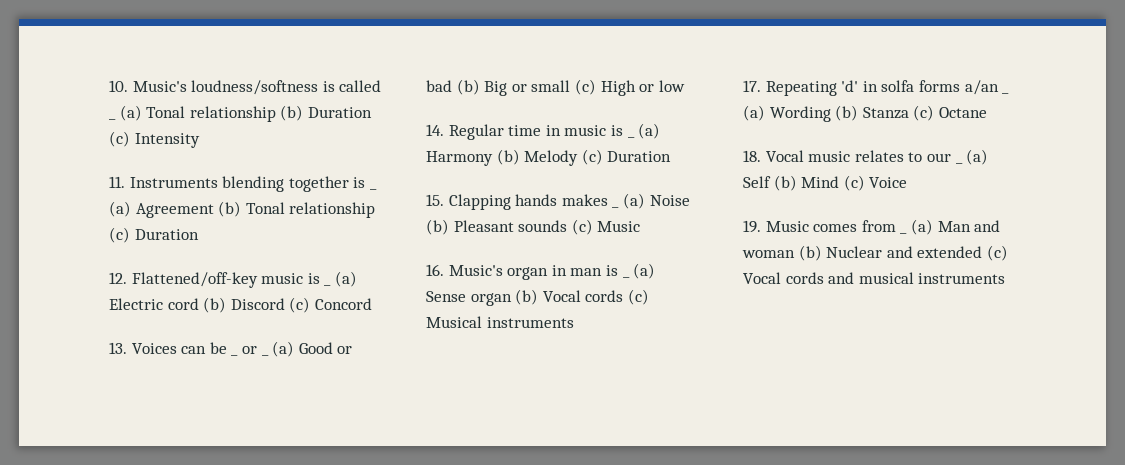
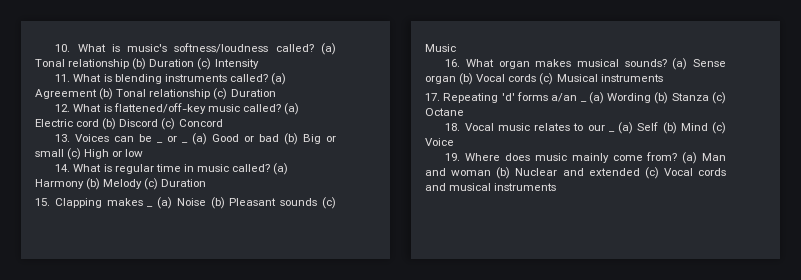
[132,80,382,95] [109,118,116,120] Music's loudness/softness is called _ -> [77,43,314,53] What is music's softness/loudness called?
[129,176,366,192] [369,188,377,190] Instruments blending together is _ -> [73,74,268,84] What is blending instruments called?
[131,272,320,288] [324,284,332,286] Flattened/off-key music is _ -> [73,103,281,114] What is flattened/off-key music called?
[448,124,504,140] Regular -> [73,164,154,174] What is regular
[610,125,623,136] [627,136,635,138] is _ -> [232,164,271,172] called?
[515,194,558,206] hands -> (102, 203) none
[448,265,618,280] [622,276,630,278] Music's organ in man is _ -> [465,59,667,69] What organ makes musical sounds?
[862,80,915,92] in solfa -> (515, 97) none
[765,220,896,232] [900,232,908,234] Music comes from _ -> [465,152,678,163] Where does music mainly come from?

